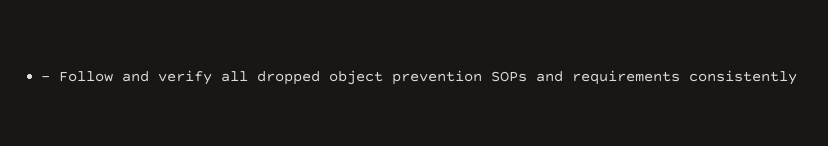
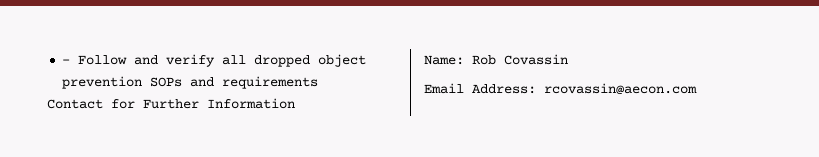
[689,70,798,85] consistently -> [47,98,295,109] [424,54,568,65] [424,83,697,95] // Contact for Further Information // Name: Rob Covassin // Email Address: rcovassin@aecon.com

